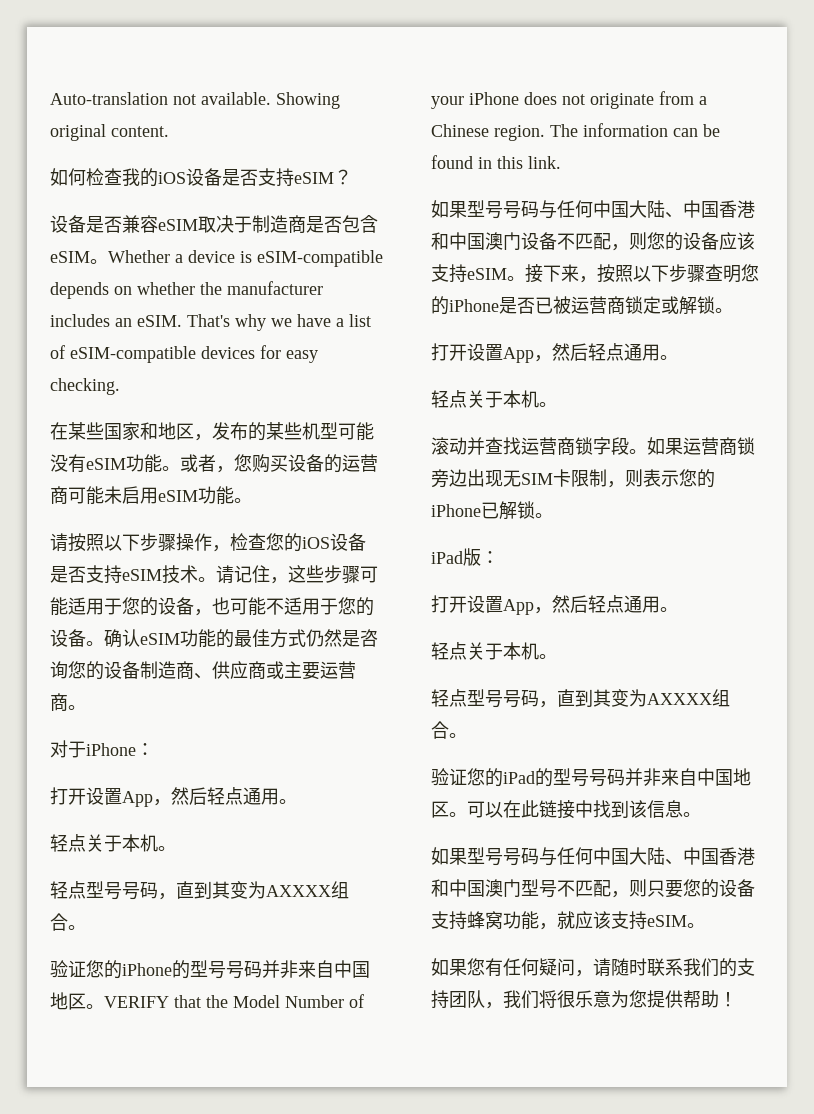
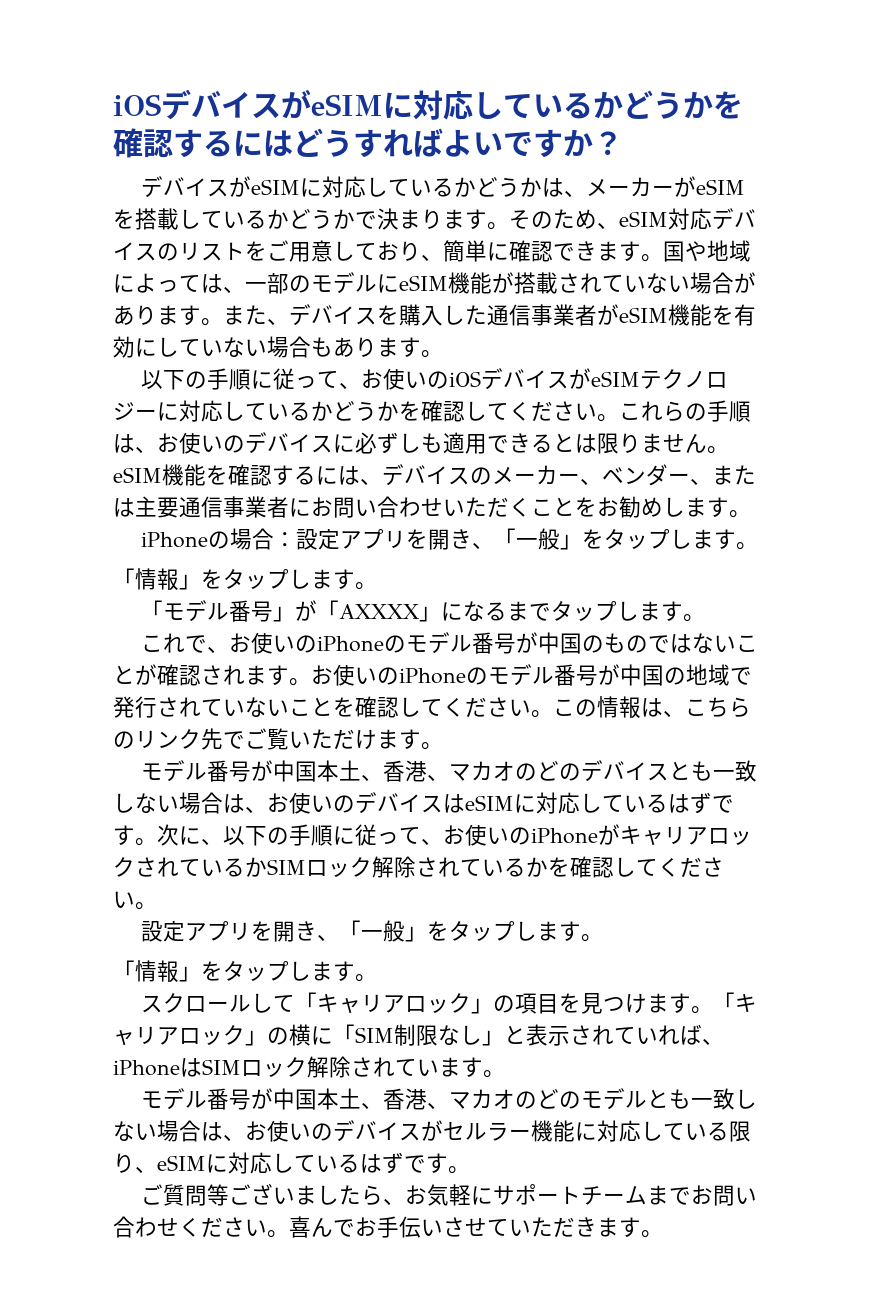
[50,92,340,109] [50,124,169,141] [50,168,352,187] [50,215,378,233] [50,250,383,267] [50,281,323,299] [50,314,371,331] [50,345,318,363] [50,378,120,395] [50,422,374,441] [50,454,378,473] [50,486,252,505] [50,533,366,552] [50,565,378,584] [50,597,374,616] [50,629,378,648] [50,661,356,680] [50,693,86,711] [50,740,154,758] [50,787,297,807] [50,834,176,852] [50,881,349,900] [50,913,86,931] [50,960,370,979] [50,992,364,1010] [431,91,707,109] [431,123,720,141] [431,155,561,169] [431,200,755,219] [431,232,755,251] [431,264,759,283] [431,296,733,315] [431,343,678,363] [431,390,557,408] [431,437,755,455] [431,469,715,488] [431,501,553,520] [431,548,499,566] [431,595,678,615] [431,642,557,660] [431,689,730,708] [431,721,467,739] [431,768,751,787] [431,800,701,819] [431,847,755,866] [431,879,755,898] [431,911,705,930] [431,958,755,977] [431,990,737,1009] Auto-translation not available. Showing original content. // 如何检查我的iOS设备是否支持eSIM？ // 设备是否兼容eSIM取决于制造商是否包含eSIM。Whether a device is eSIM-compatible depends on whether the manufacturer includes an eSIM. That's why we have a list of eSIM-compatible devices for easy checking. // 在某些国家和地区，发布的某些机型可能没有eSIM功能。或者，您购买设备的运营商可能未启用eSIM功能。 // 请按照以下步骤操作，检查您的iOS设备是否支持eSIM技术。请记住，这些步骤可能适用于您的设备，也可能不适用于您的设备。确认eSIM功能的最佳方式仍然是咨询您的设备制造商、供应商或主要运营商。 // 对于iPhone： // 打开设置App，然后轻点通用。 // 轻点关于本机。 // 轻点型号号码，直到其变为AXXXX组合。 // 验证您的iPhone的型号号码并非来自中国地区。VERIFY that the Model Number of your iPhone does not originate from a Chinese region. The information can be found in this link. // 如果型号号码与任何中国大陆、中国香港和中国澳门设备不匹配，则您的设备应该支持eSIM。接下来，按照以下步骤查明您的iPhone是否已被运营商锁定或解锁。 // 打开设置App，然后轻点通用。 // 轻点关于本机。 // 滚动并查找运营商锁字段。如果运营商锁旁边出现无SIM卡限制，则表示您的iPhone已解锁。 // iPad版： // 打开设置App，然后轻点通用。 // 轻点关于本机。 // 轻点型号号码，直到其变为AXXXX组合。 // 验证您的iPad的型号号码并非来自中国地区。可以在此链接中找到该信息。 // 如果型号号码与任何中国大陆、中国香港和中国澳门型号不匹配，则只要您的设备支持蜂窝功能，就应该支持eSIM。 // 如果您有任何疑问，请随时联系我们的支持团队，我们将很乐意为您提供帮助！ -> [113,89,743,120] [113,128,623,158] [141,176,746,198] [113,208,756,230] [113,240,751,262] [113,272,756,294] [113,304,756,326] [113,336,443,358] [141,368,729,390] [113,400,751,422] [113,432,729,454] [113,464,756,486] [113,496,751,518] [141,528,759,550] [113,568,377,591] [141,600,706,622] [141,632,759,654] [113,664,752,686] [113,696,751,719] [113,728,443,750] [141,760,758,782] [113,792,734,814] [113,824,752,846] [113,856,724,878] [113,891,157,910] [141,920,604,942] [113,960,377,983] [141,992,758,1014] [113,1024,724,1046] [113,1056,505,1078] [141,1088,758,1110] [113,1120,751,1142] [113,1152,470,1174] [141,1183,758,1206] [113,1216,663,1238] iOSデバイスがeSIMに対応しているかどうかを確認するにはどうすればよいですか？ // デバイスがeSIMに対応しているかどうかは、メーカーがeSIMを搭載しているかどうかで決まります。そのため、eSIM対応デバイスのリストをご用意しており、簡単に確認できます。国や地域によっては、一部のモデルにeSIM機能が搭載されていない場合があります。また、デバイスを購入した通信事業者がeSIM機能を有効にしていない場合もあります。 // 以下の手順に従って、お使いのiOSデバイスがeSIMテクノロジーに対応しているかどうかを確認してください。これらの手順は、お使いのデバイスに必ずしも適用できるとは限りません。eSIM機能を確認するには、デバイスのメーカー、ベンダー、または主要通信事業者にお問い合わせいただくことをお勧めします。 // iPhoneの場合：設定アプリを開き、「一般」をタップします。 // 「情報」をタップします。 // 「モデル番号」が「AXXXX」になるまでタップします。 // これで、お使いのiPhoneのモデル番号が中国のものではないことが確認されます。お使いのiPhoneのモデル番号が中国の地域で発行されていないことを確認してください。この情報は、こちらのリンク先でご覧いただけます。 // モデル番号が中国本土、香港、マカオのどのデバイスとも一致しない場合は、お使いのデバイスはeSIMに対応しているはずです。次に、以下の手順に従って、お使いのiPhoneがキャリアロックされているかSIMロック解除されているかを確認してください。 // 設定アプリを開き、「一般」をタップします。 // 「情報」をタップします。 // スクロールして「キャリアロック」の項目を見つけます。「キャリアロック」の横に「SIM制限なし」と表示されていれば、iPhoneはSIMロック解除されています。 // モデル番号が中国本土、香港、マカオのどのモデルとも一致しない場合は、お使いのデバイスがセルラー機能に対応している限り、eSIMに対応しているはずです。 // ご質問等ございましたら、お気軽にサポートチームまでお問い合わせください。喜んでお手伝いさせていただきます。

